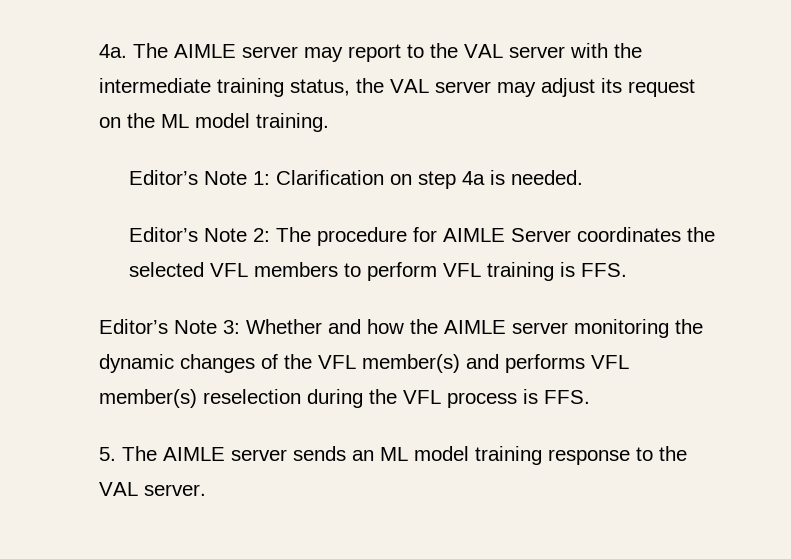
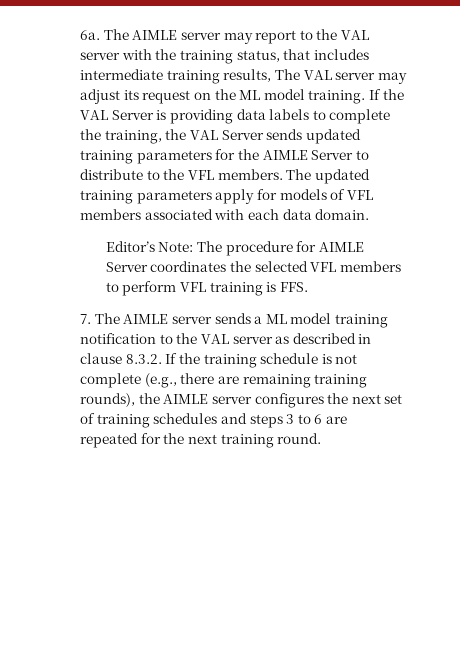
[99,44,128,58] 4a. -> [79,30,100,40] 6a.
[99,78,385,97] intermediate training status, the -> [179,49,369,64] [79,69,300,84] training status, that includes intermediate training results, The
[129,170,584,189] [129,227,271,242] // Editor’s Note 1: Clarification on step 4a is needed. // Editor’s Note 2: -> [369,89,404,100] [79,109,391,124] [79,129,361,144] [79,149,369,164] [79,169,370,184] [79,189,373,204] [79,209,370,220] [105,241,194,252] If the VAL Server is providing data labels to complete the training, the VAL Server sends updated training parameters for the AIMLE Server to distribute to the VFL members. The updated training parameters apply for models of VFL members associated with each data domain. // Editor’s Note:
[99,319,704,338] [99,354,630,373] [99,389,591,408] [99,447,117,461] Editor’s Note 3: Whether and how the AIMLE server monitoring the dynamic changes of the VFL member(s) and performs VFL member(s) reselection during the VFL process is FFS. // 5. -> [79,314,91,324] 7.
[352,450,375,461] an -> [254,316,263,324] a
[548,446,688,465] [99,482,207,496] response to the VAL server. -> [79,333,372,344] [79,353,358,368] [79,373,368,388] [79,393,403,408] [79,413,348,428] [79,433,322,448] notification to the VAL server as described in clause 8.3.2. If the training schedule is not complete (e.g., there are remaining training rounds), the AIMLE server configures the next set of training schedules and steps 3 to 6 are repeated for the next training round.

